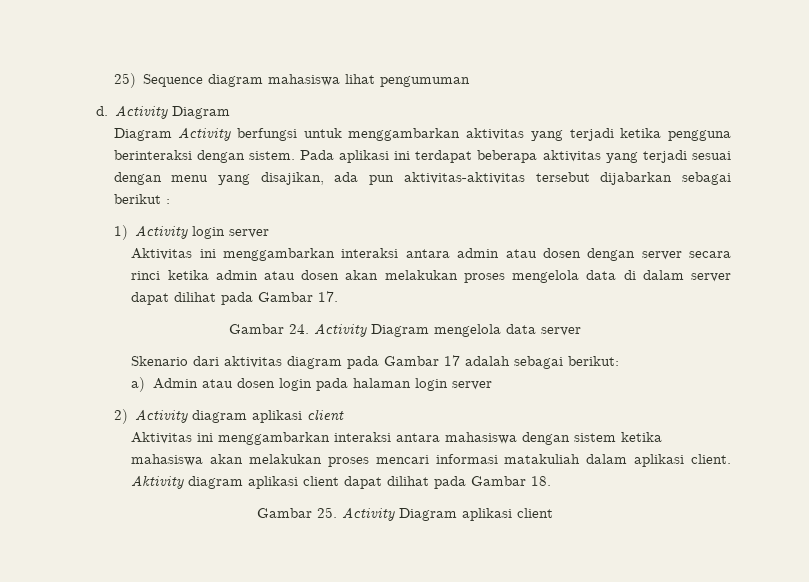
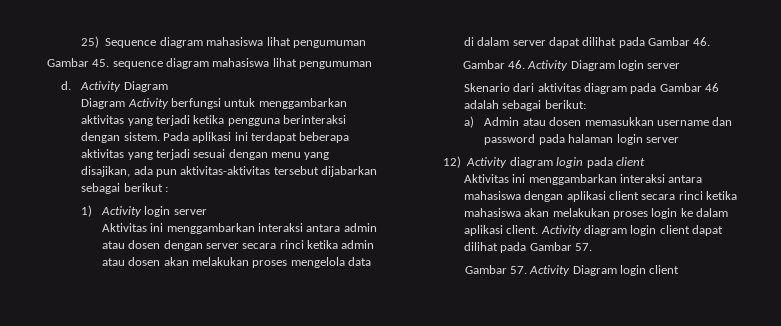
(470, 81) none -> [46,58,373,69] // Gambar 45. sequence diagram mahasiswa lihat pengumuman
[318,291,339,302] [228,323,536,337] 17. // Gambar 24. Activity Diagram mengelola data -> [693,37,711,46] [462,60,645,71] 46. // Gambar 46. Activity Diagram login
[444,355,461,366] 17 -> [705,83,720,92] 46
[278,378,312,391] login -> [584,117,733,126] [484,134,536,145] memasukkan username dan password
[113,409,302,424] 2) Activity diagram aplikasi -> [443,156,613,168] 12) Activity diagram login pada
[574,433,617,442] sistem -> [566,191,703,202] aplikasi client secara rinci
[375,454,731,467] [131,475,299,489] mencari informasi matakuliah dalam aplikasi client. Aktivity diagram aplikasi -> [651,208,729,219] [463,225,657,236] login ke dalam aplikasi client. Activity diagram login
[531,476,552,486] [256,507,512,521] 18. // Gambar 25. Activity Diagram aplikasi -> [574,243,592,251] [464,265,647,276] 57. // Gambar 57. Activity Diagram login

